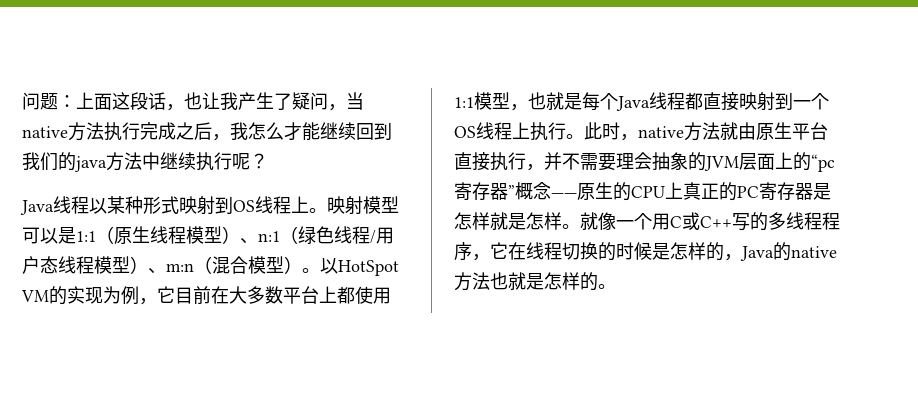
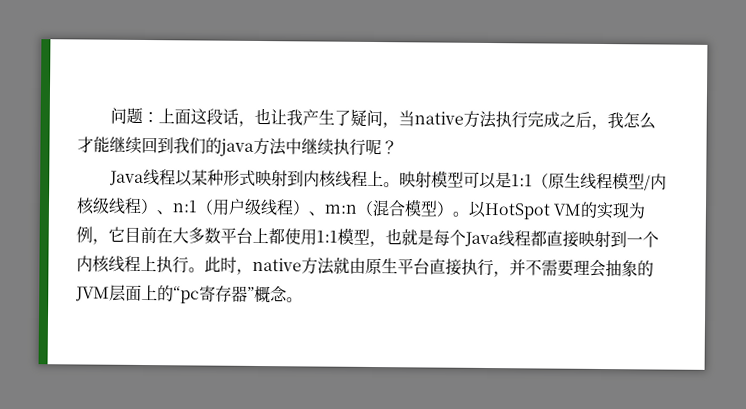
[233,200,255,212] OS -> [303,170,338,188] 内核
[222,226,394,244] [22,256,130,274] ）、n:1（绿色线程/用户态线程模型 -> [644,173,668,191] [76,197,294,216] /内核级线程）、n:1（用户级线程
[454,126,476,138] OS -> [76,255,110,273] 内核
[551,182,831,201] [454,212,840,231] [454,242,837,261] [454,272,598,291] ——原生的CPU上真正的PC寄存器是怎样就是怎样。就像一个用C或C++写的多线程程序，它在线程切换的时候是怎样的，Java的native方法也就是怎样的 -> (288, 294) none

